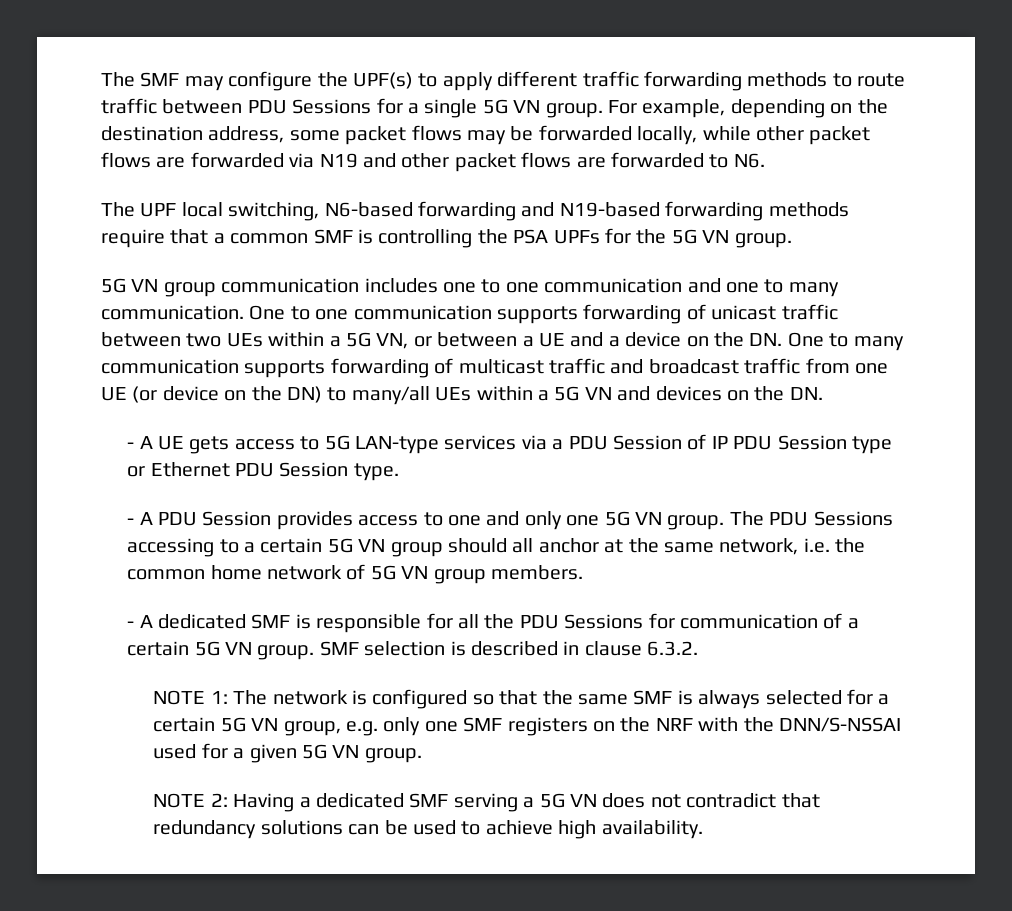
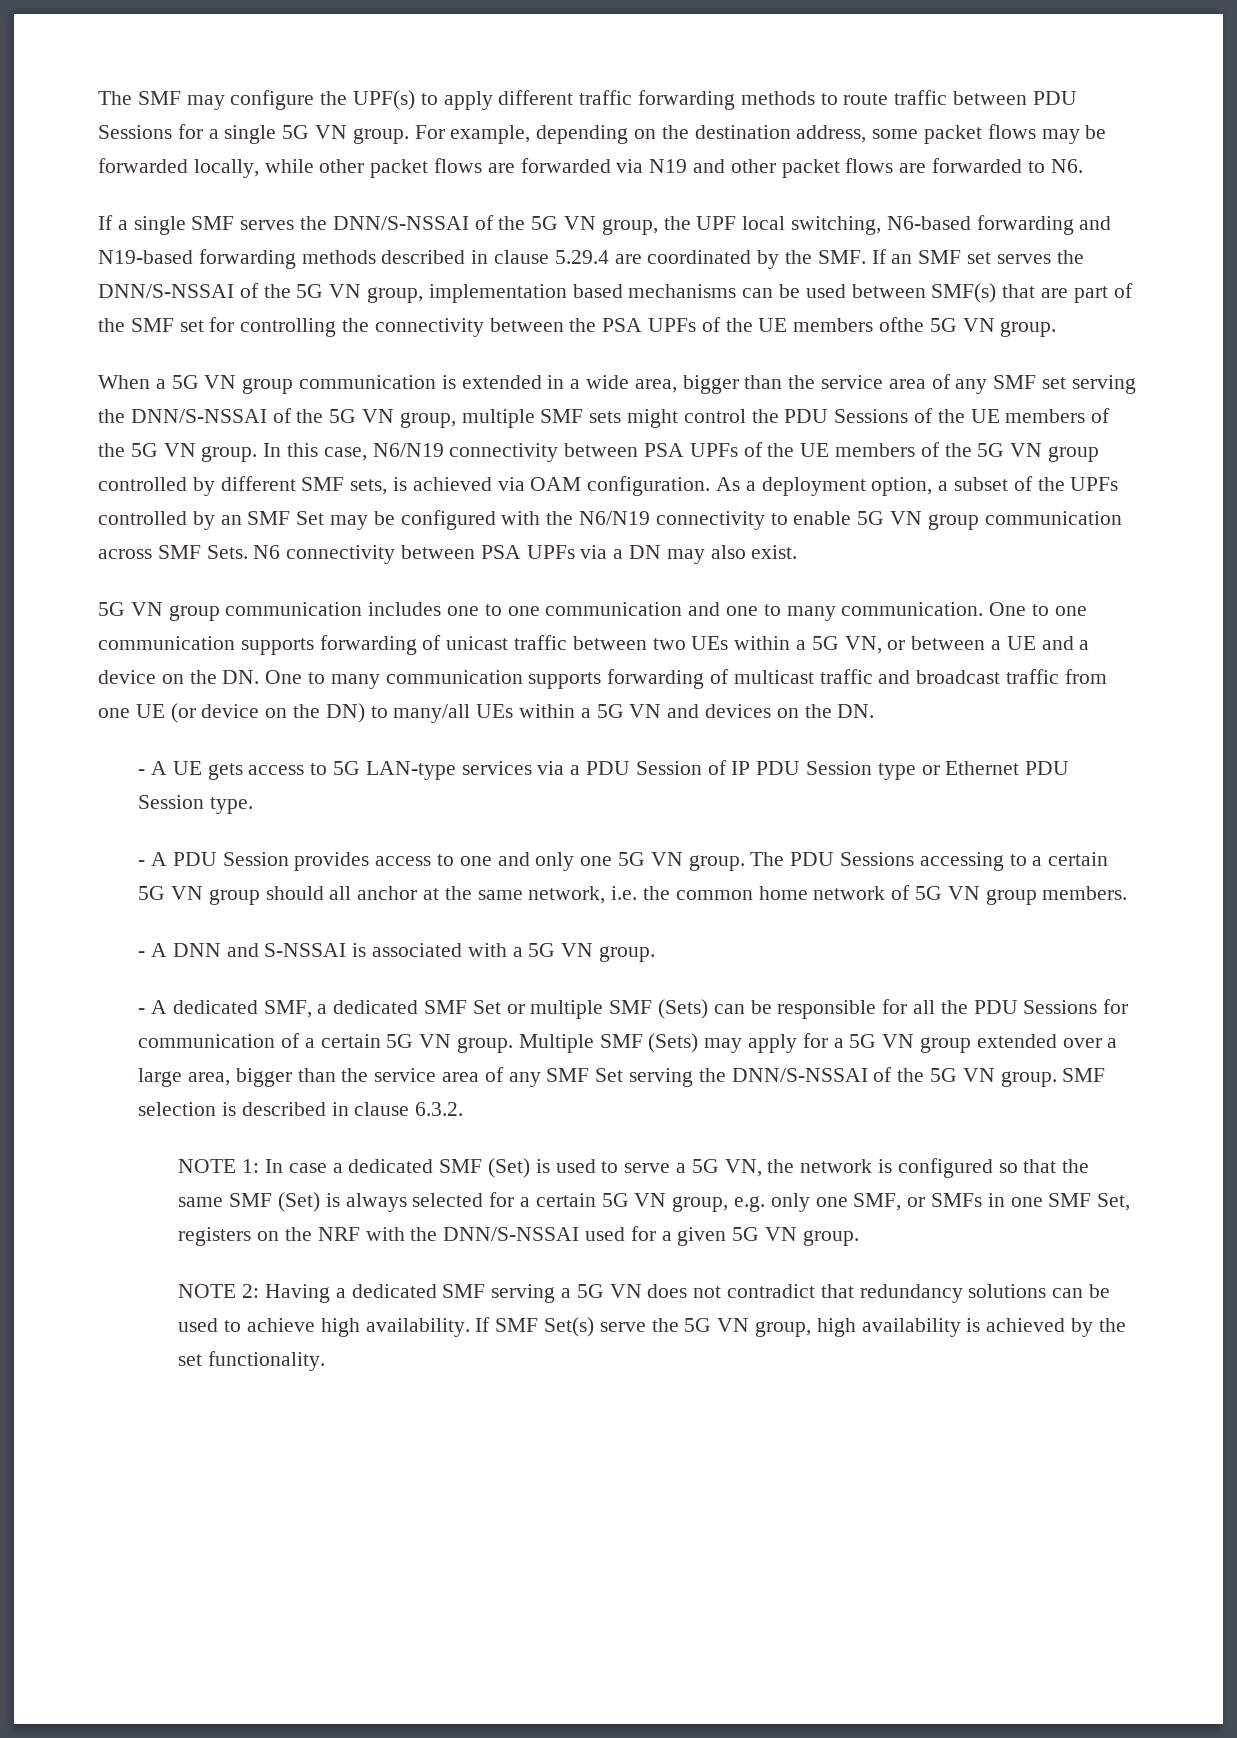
[101,202,135,217] The -> [98,215,691,235] If a single SMF serves the DNN/S-NSSAI of the 5G VN group, the
[101,228,792,248] require that a common SMF is controlling the PSA UPFs for the 5G VN group. -> [381,249,1084,269] [98,283,1133,303] [98,317,1057,337] [98,374,1136,394] [98,408,1111,428] [98,442,1100,462] [98,476,1119,496] [98,510,1122,530] [98,545,798,564] described in clause 5.29.4 are coordinated by the SMF. If an SMF set serves the DNN/S-NSSAI of the 5G VN group, implementation based mechanisms can be used between SMF(s) that are part of the SMF set for controlling the connectivity between the PSA UPFs of the UE members ofthe 5G VN group. // When a 5G VN group communication is extended in a wide area, bigger than the service area of any SMF set serving the DNN/S-NSSAI of the 5G VN group, multiple SMF sets might control the PDU Sessions of the UE members of the 5G VN group. In this case, N6/N19 connectivity between PSA UPFs of the UE members of the 5G VN group controlled by different SMF sets, is achieved via OAM configuration. As a deployment option, a subset of the UPFs controlled by an SMF Set may be configured with the N6/N19 connectivity to enable 5G VN group communication across SMF Sets. N6 connectivity between PSA UPFs via a DN may also exist.
[158,614,311,629] dedicated SMF is -> [172,943,656,962] [138,999,772,1019] DNN and S-NSSAI is associated with a 5G VN group. // - A dedicated SMF, a dedicated SMF Set or multiple SMF (Sets) can be
(315, 652) none -> [518,1033,1118,1053] [138,1067,1057,1087] Multiple SMF (Sets) may apply for a 5G VN group extended over a large area, bigger than the service area of any SMF Set serving the DNN/S-NSSAI of the 5G VN group.
[233,690,268,705] The -> [264,1158,795,1178] In case a dedicated SMF (Set) is used to serve a 5G VN, the
(673, 697) none -> [277,1192,320,1212] (Set)
[463,717,503,732] SMF -> [853,1193,1131,1211] SMF, or SMFs in one SMF Set,
(703, 829) none -> [475,1317,1126,1337] [178,1351,326,1371] If SMF Set(s) serve the 5G VN group, high availability is achieved by the set functionality.

